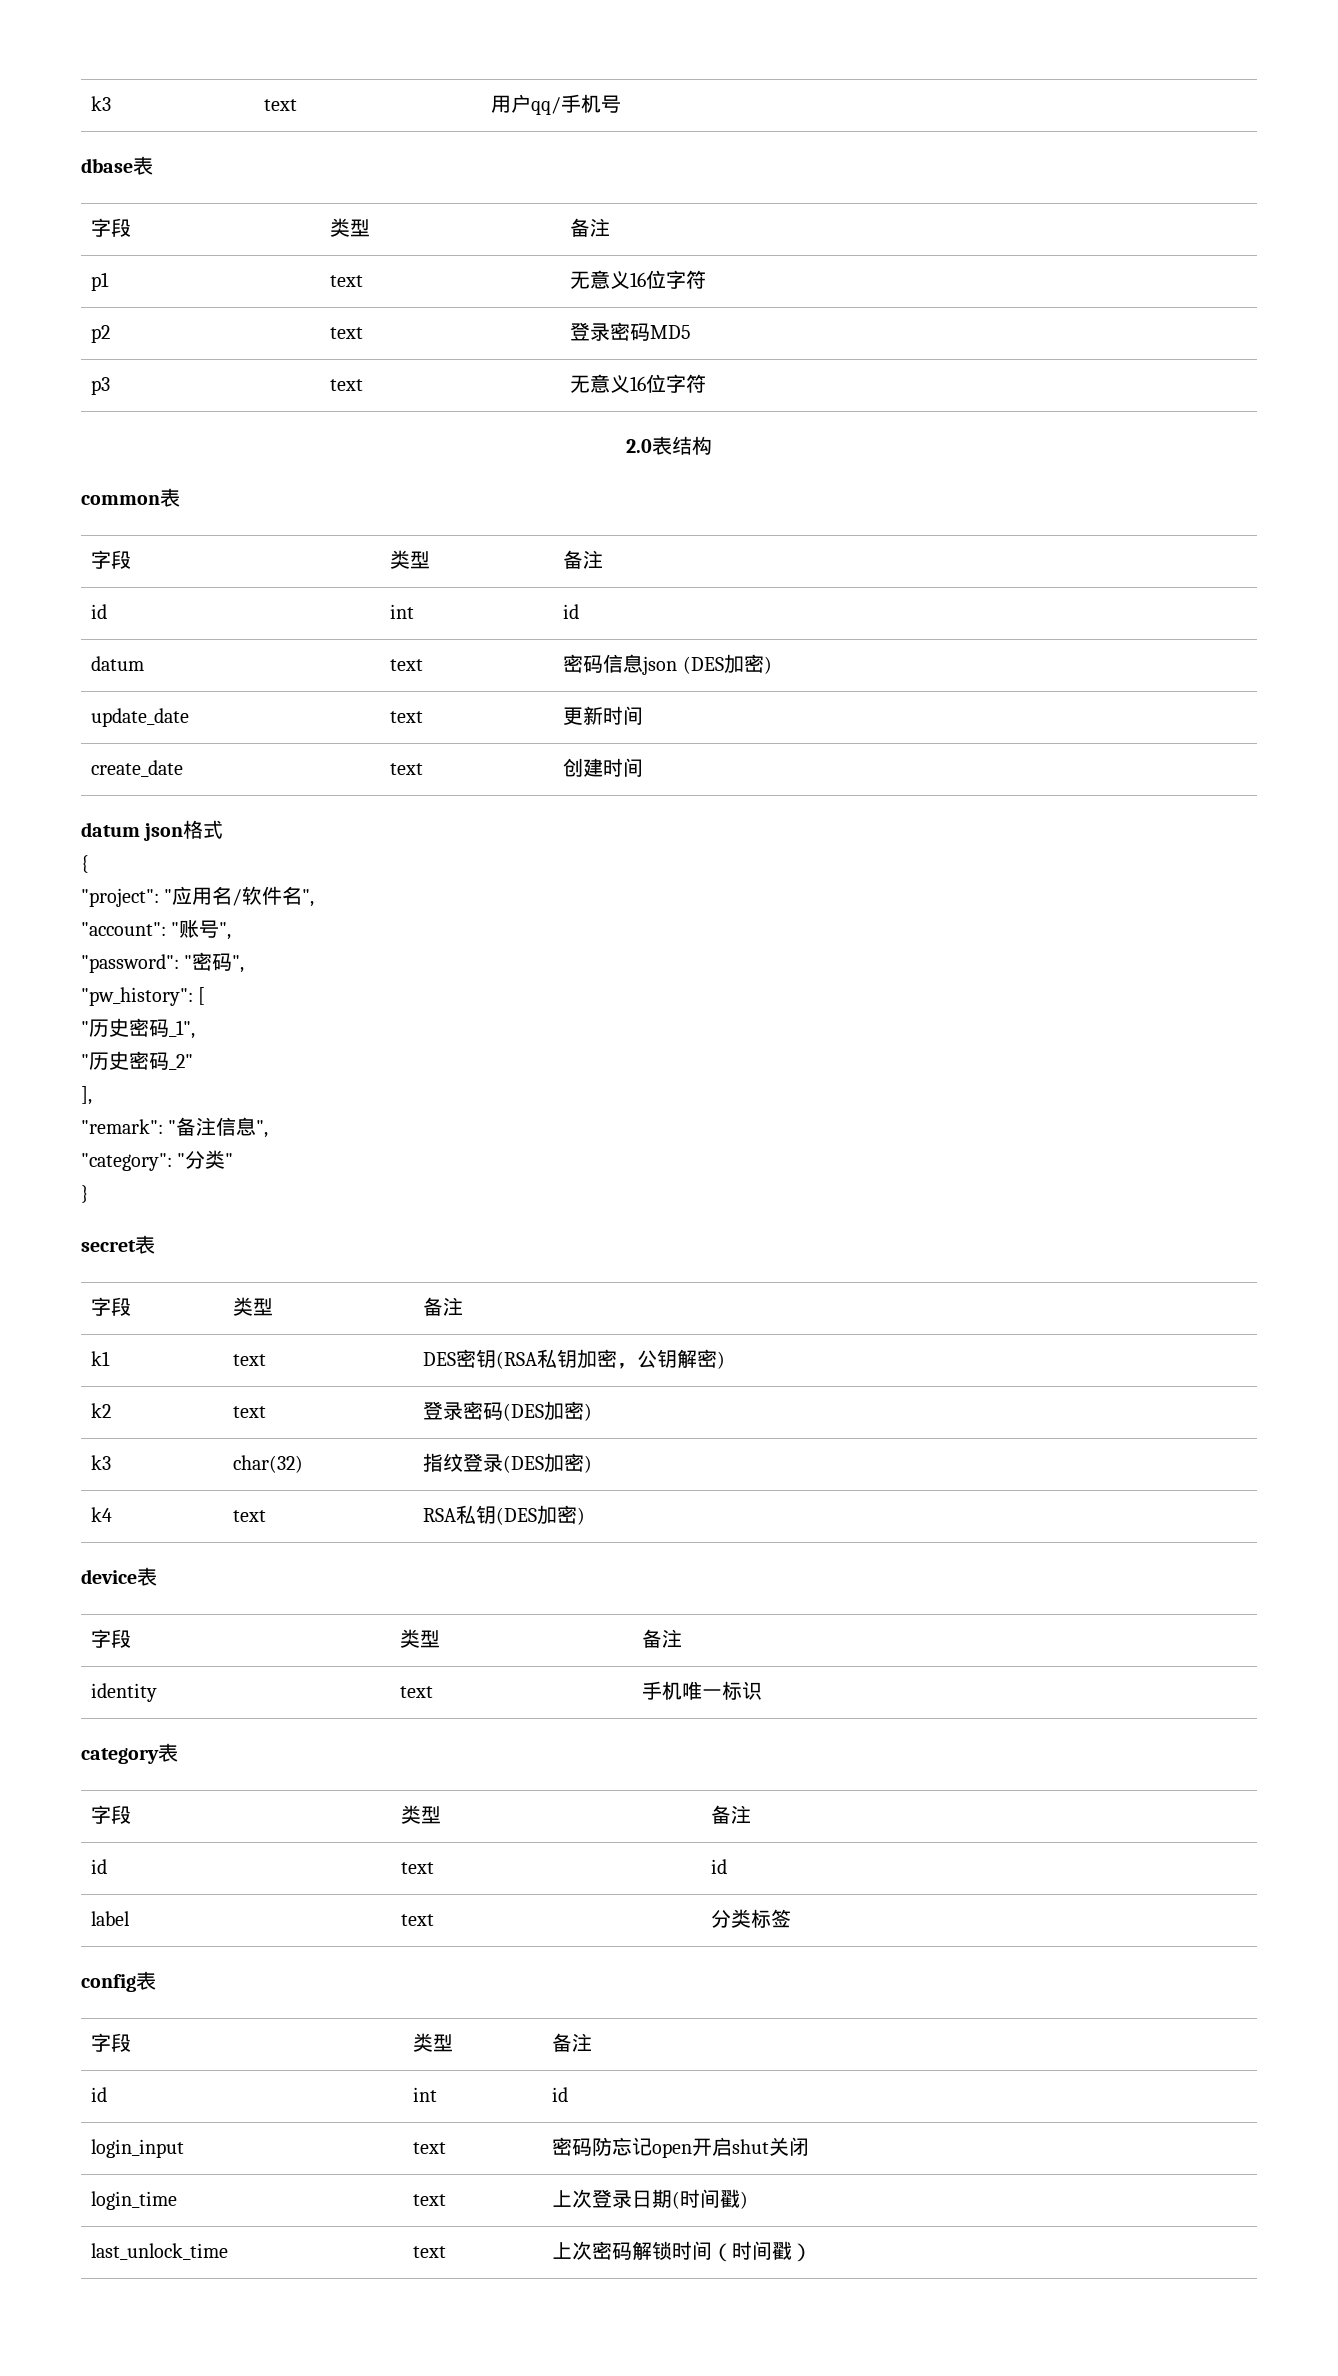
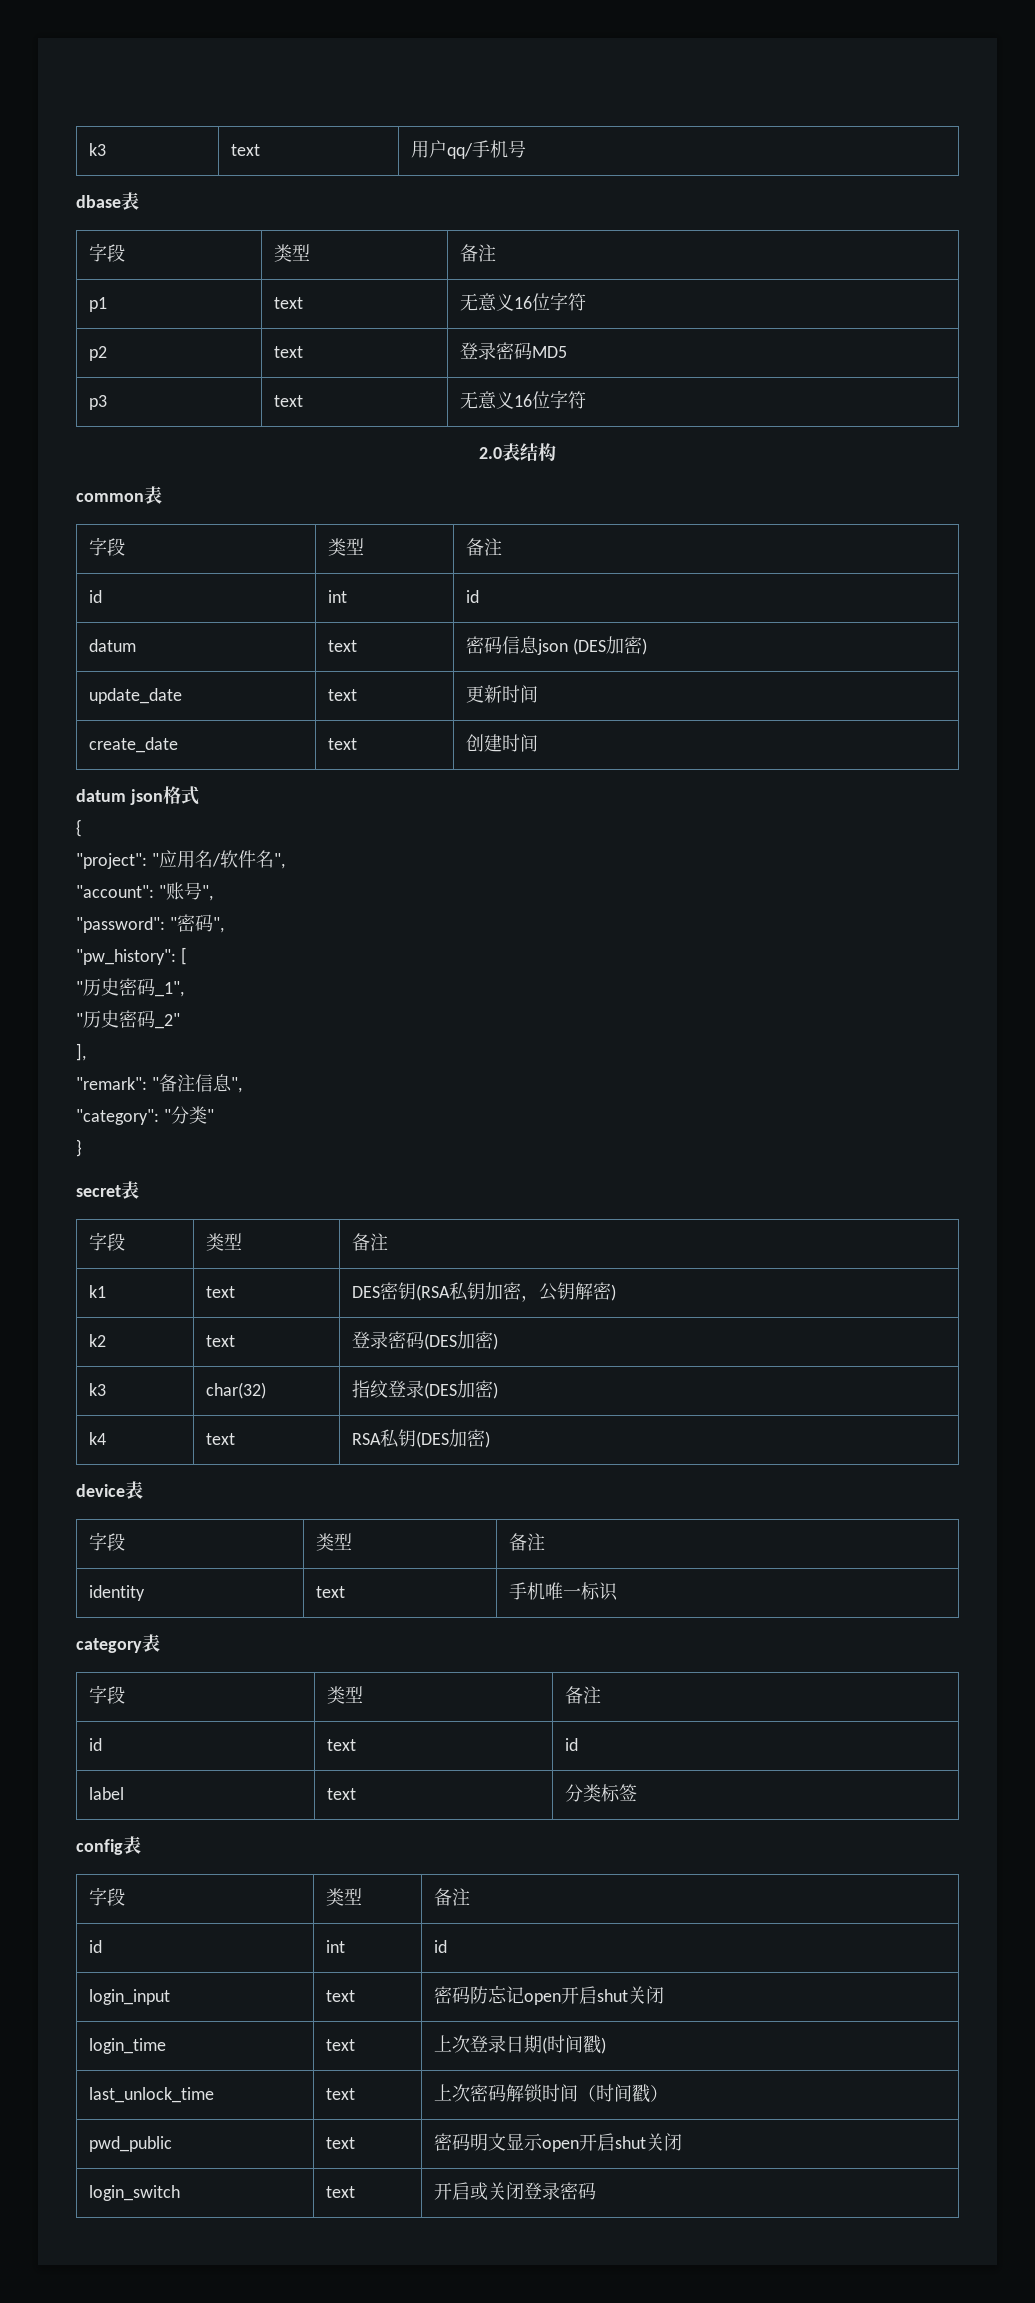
(813, 2252) none -> [89,2136,173,2152] [326,2137,356,2149] [434,2133,683,2152] [89,2185,181,2201] [326,2186,356,2198] [434,2182,597,2200] // pwd_public | text | 密码明文显示open开启shut关闭 // login_switch | text | 开启或关闭登录密码

